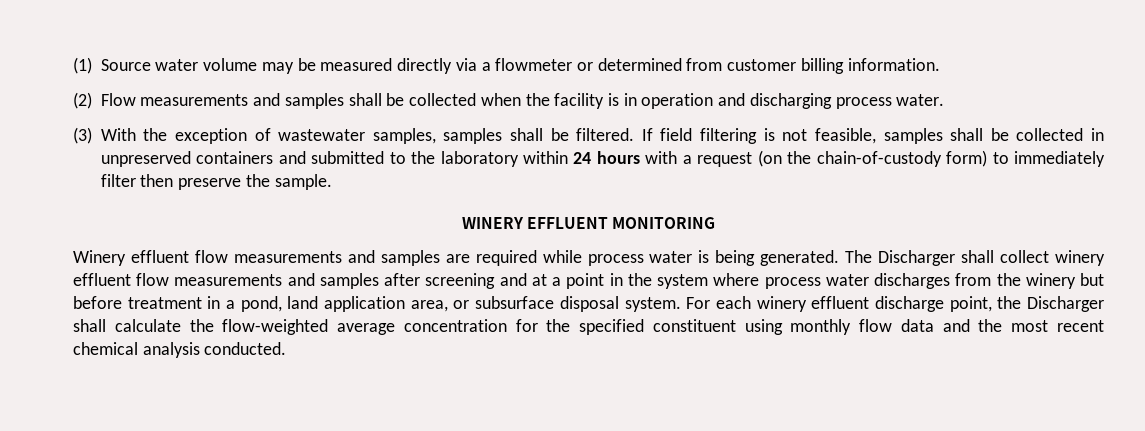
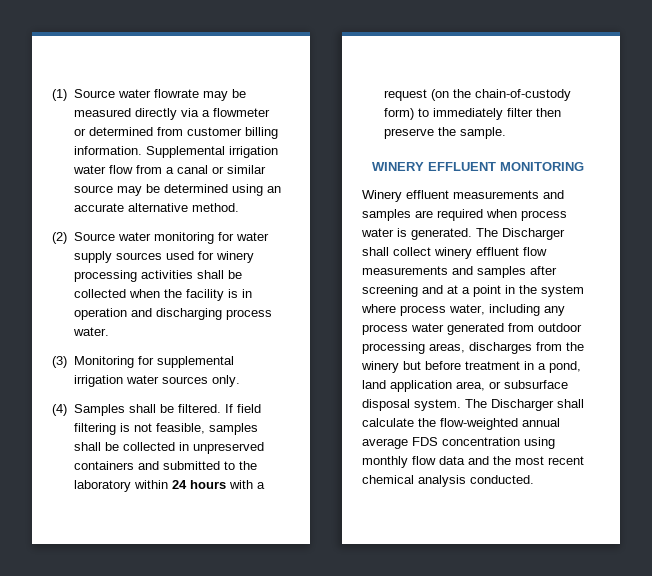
[203,58,258,71] volume -> [153,89,199,98] flowrate
[73,92,344,109] // (2) Flow measurements and samples -> [145,146,278,158] [72,165,266,174] [73,184,281,196] [73,203,239,212] [52,232,269,244] [73,251,254,263] [73,270,193,282] Supplemental irrigation water flow from a canal or similar source may be determined using an accurate alternative method. // (2) Source water monitoring for water supply sources used for winery processing activities
[100,128,503,144] With the exception of wastewater samples, samples -> [73,356,234,368] [73,375,240,387] [52,404,125,416] Monitoring for supplemental irrigation water sources only. // (4) Samples
[194,250,228,263] flow -> (449, 194) none
[542,250,582,263] while -> [486,209,517,218] when
[715,250,756,266] being -> (407, 232) none
[825,274,869,286] water -> [449,304,565,316] [362,323,582,335] [362,342,465,354] water, including any process water generated from outdoor processing areas,
[686,296,1022,312] For each winery effluent discharge point, the -> [465,399,487,408] The
[337,319,736,335] average concentration for the specified constituent -> [522,418,560,427] [362,437,520,449] annual average FDS concentration

